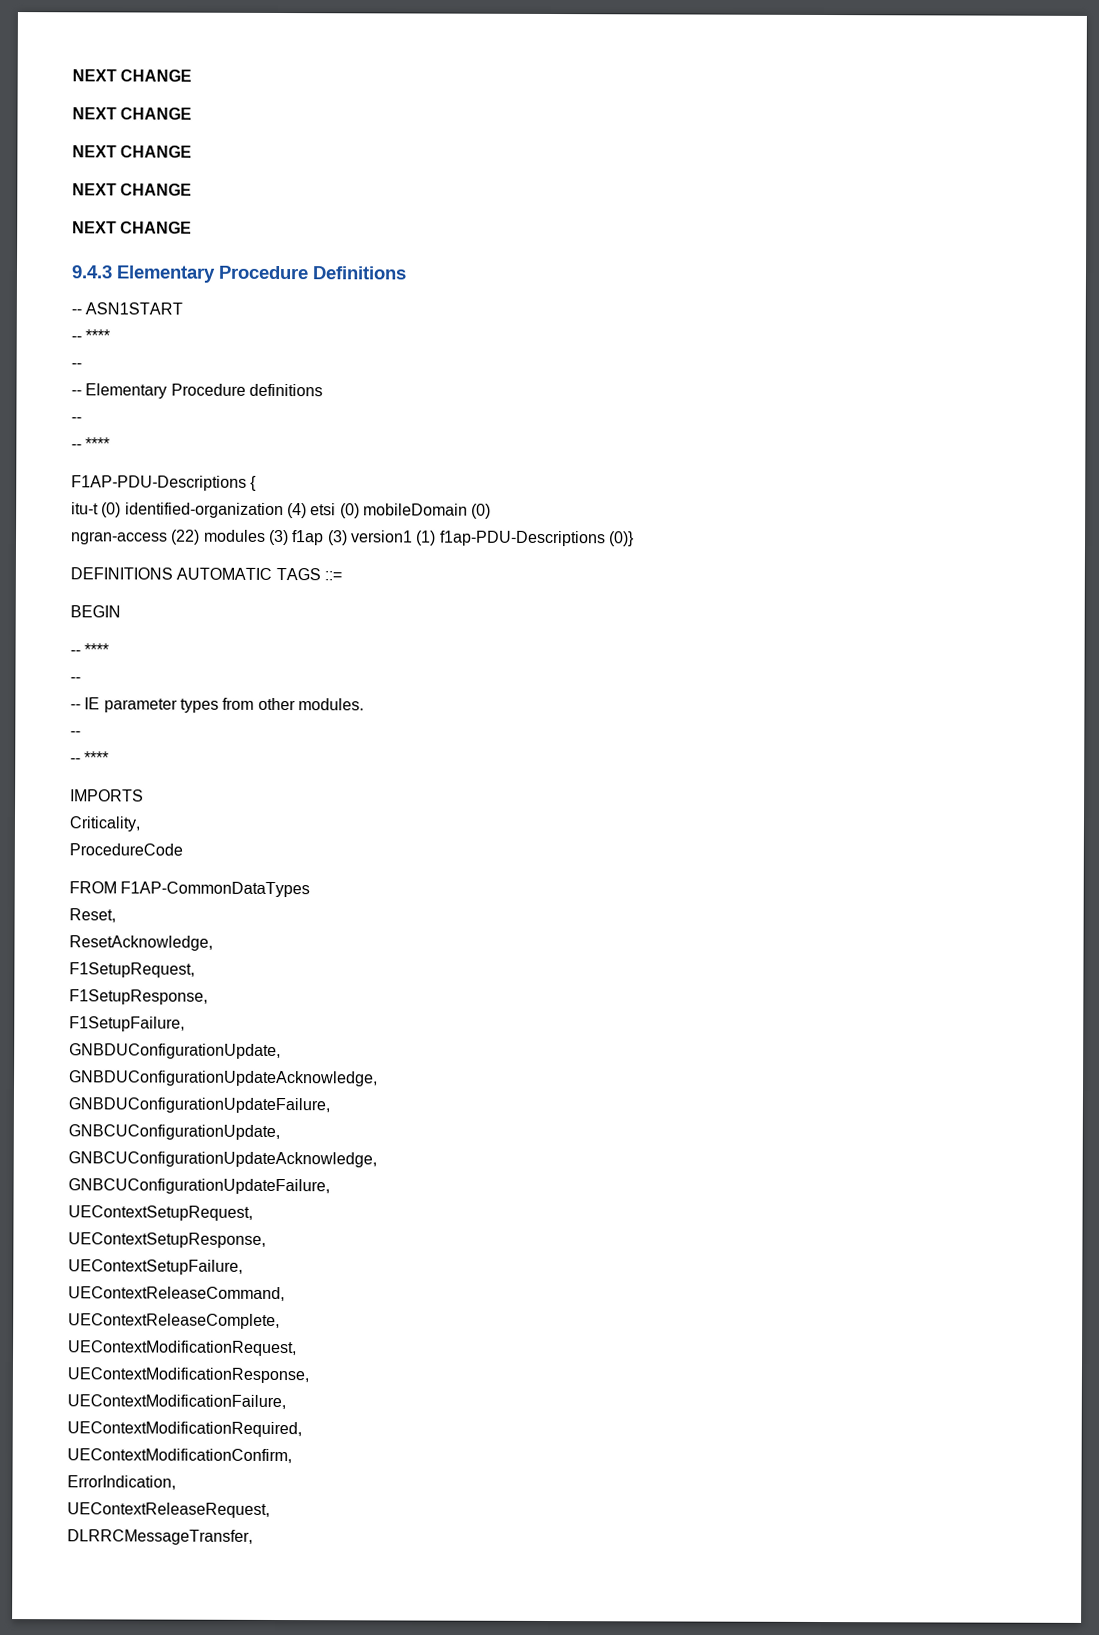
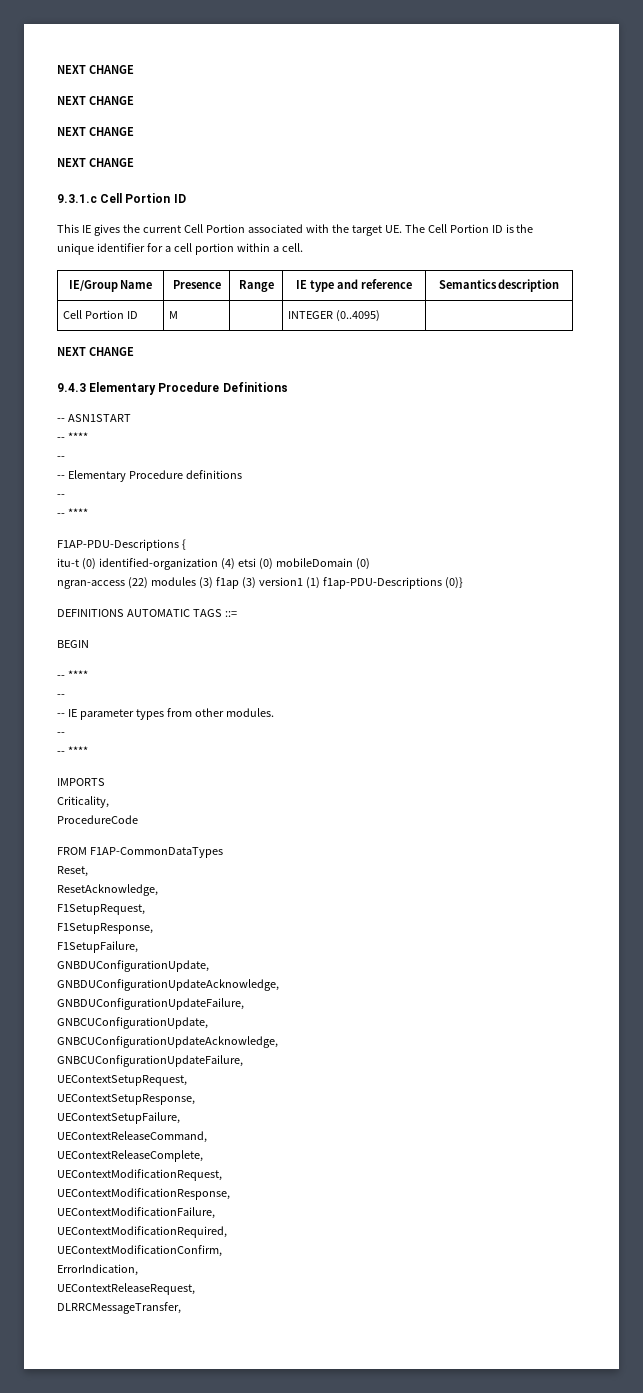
[72,69,193,82] [72,107,193,120] [72,145,193,158] [72,183,193,196] NEXT CHANGE // NEXT CHANGE // NEXT CHANGE // NEXT CHANGE -> [57,65,134,74] [57,96,134,105] [57,127,134,136] [57,158,134,167] [57,193,186,203] [57,224,534,236] [57,243,303,255] [68,280,153,292] [172,280,221,289] [238,280,274,292] [296,279,412,292] [438,279,560,292] [63,310,138,319] [169,311,179,319] [288,310,380,322] NEXT CHANGE // NEXT CHANGE // NEXT CHANGE // NEXT CHANGE // 9.3.1.c Cell Portion ID // This IE gives the current Cell Portion associated with the target UE. The Cell Portion ID is the unique identifier for a cell portion within a cell. // IE/Group Name | Presence | Range | IE type and reference | Semantics description // Cell Portion ID | M | | INTEGER (0..4095) |

